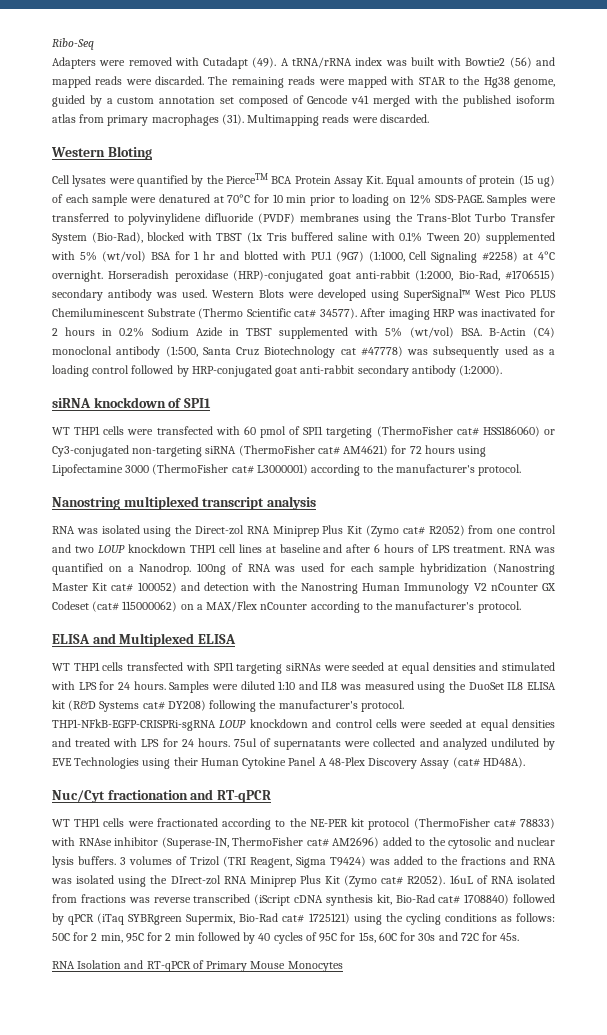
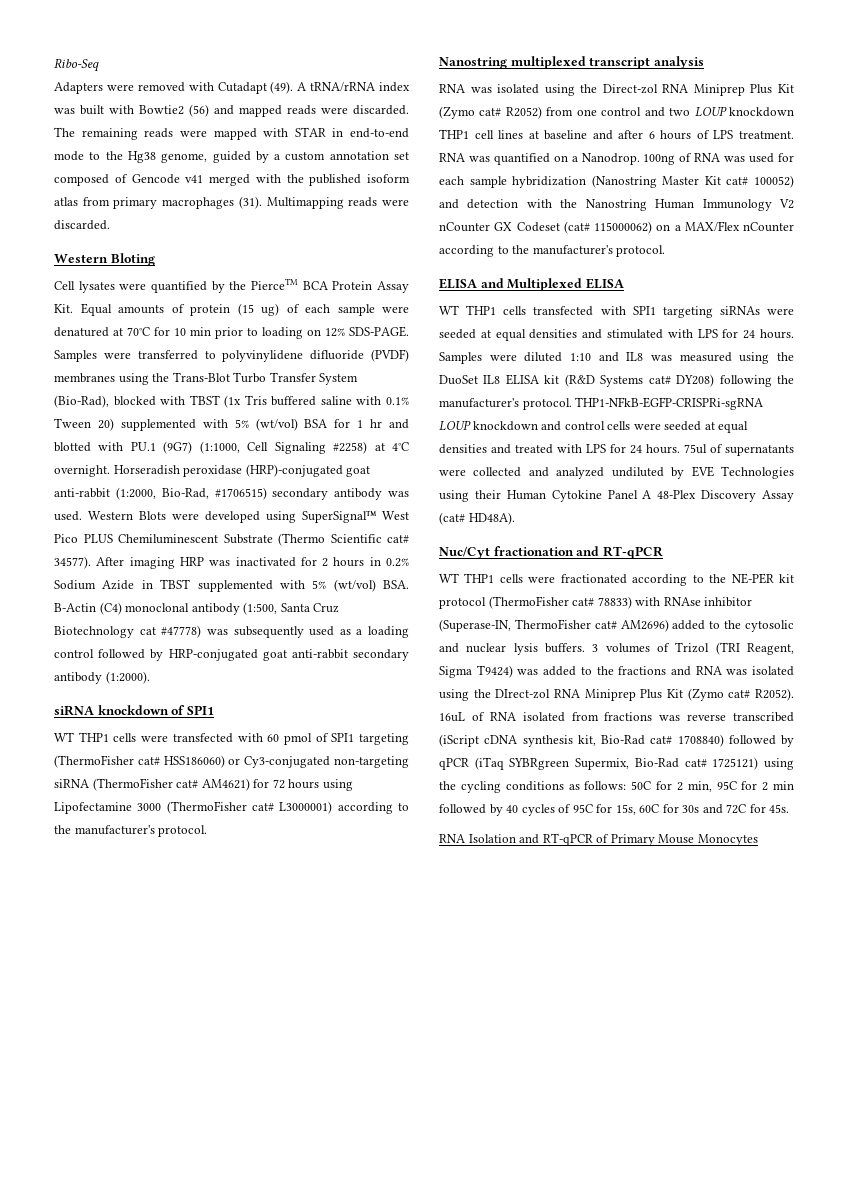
(446, 81) none -> [332,128,409,138] [54,151,84,161] in end-to-end mode

